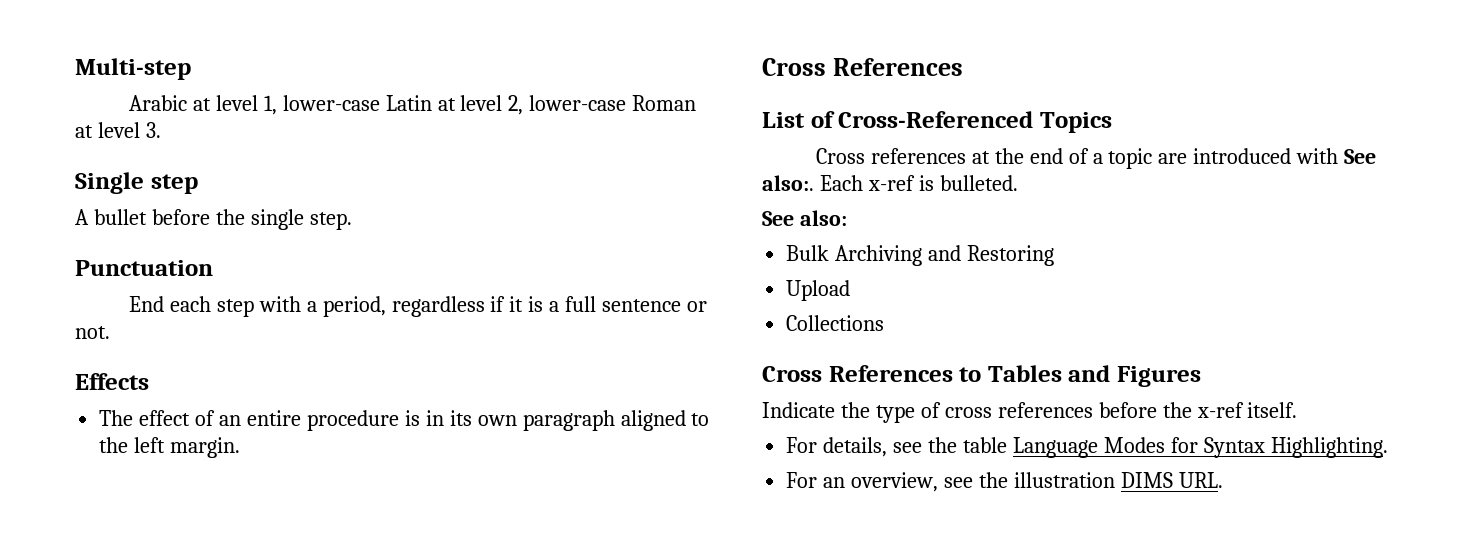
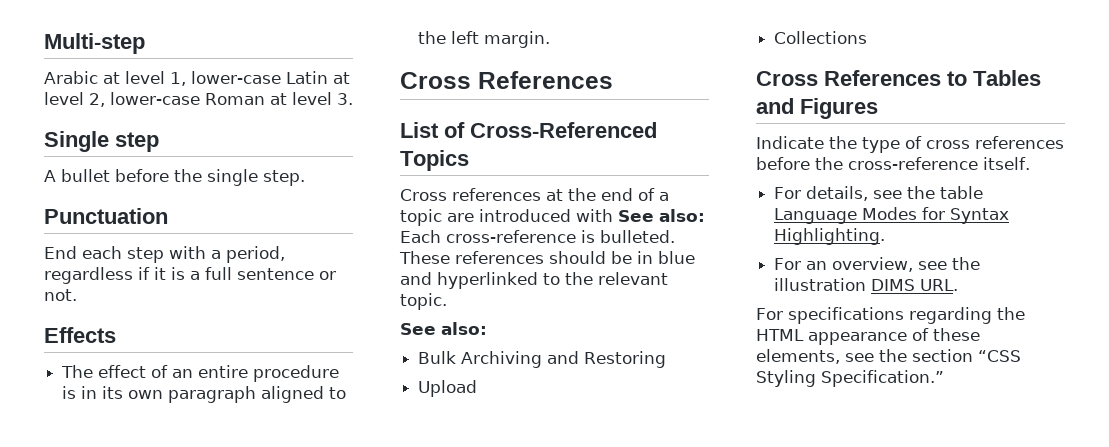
[762,175,915,191] also:. Each x-ref -> [659,209,705,222] [400,230,576,243] also: Each cross-reference
(1018, 183) none -> [399,251,695,264] [400,272,668,289] [400,293,447,310] These references should be in blue and hyperlinked to the relevant topic.
[1196,402,1244,418] x-ref -> [848,157,978,170] cross-reference
(1223, 480) none -> [756,307,1025,324] [756,328,980,345] [756,349,1021,364] [756,370,944,387] // For specifications regarding the HTML appearance of these elements, see the section “CSS Styling Specification.”

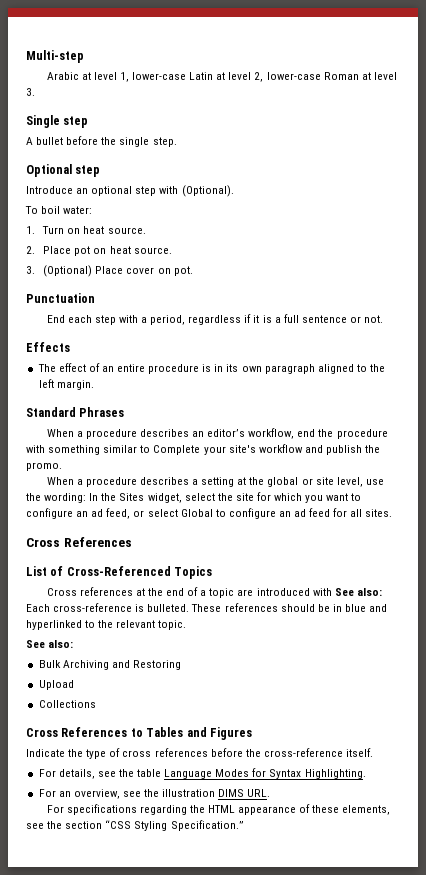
(305, 178) none -> [26,164,101,177] [26,185,234,197] [25,206,93,214] [26,226,146,234] [26,246,172,256] [26,265,193,277] // Optional step // Introduce an optional step with (Optional). // To boil water: // 1. Turn on heat source. // 2. Place pot on heat source. // 3. (Optional) Place cover on pot.
(551, 39) none -> [26,407,125,417] [46,428,388,439] [26,444,381,455] [26,462,62,471] [46,477,384,487] [26,492,362,503] [26,508,393,519] // Standard Phrases // When a procedure describes an editor’s workflow, end the procedure with something similar to Complete your site's workflow and publish the promo. // When a procedure describes a setting at the global or site level, use the wording: In the Sites widget, select the site for which you want to configure an ad feed, or select Global to configure an ad feed for all sites.

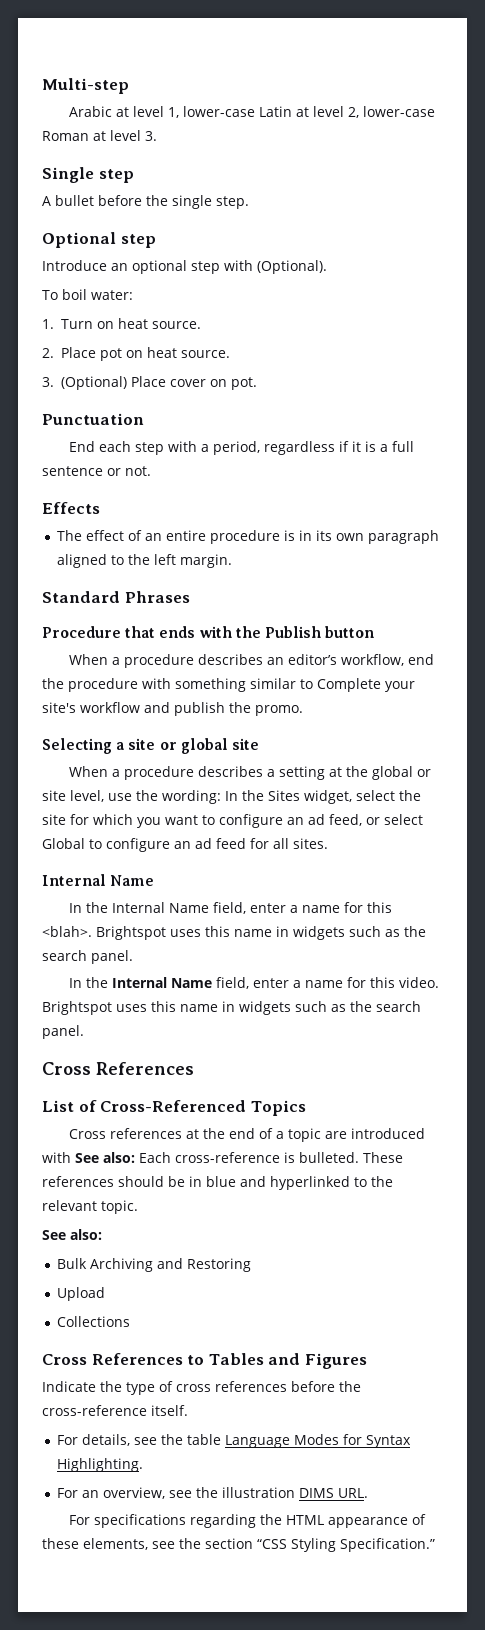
(125, 412) none -> [42,626,375,638] // Procedure that ends with the Publish button
(62, 466) none -> [42,738,259,754] // Selecting a site or global site
(393, 513) none -> [42,874,155,886] [69,902,393,914] [42,926,426,940] [42,950,133,964] [69,977,440,989] [42,1001,421,1015] [42,1025,84,1039] // Internal Name // In the Internal Name field, enter a name for this <blah>. Brightspot uses this name in widgets such as the search panel. // In the Internal Name field, enter a name for this video. Brightspot uses this name in widgets such as the search panel.

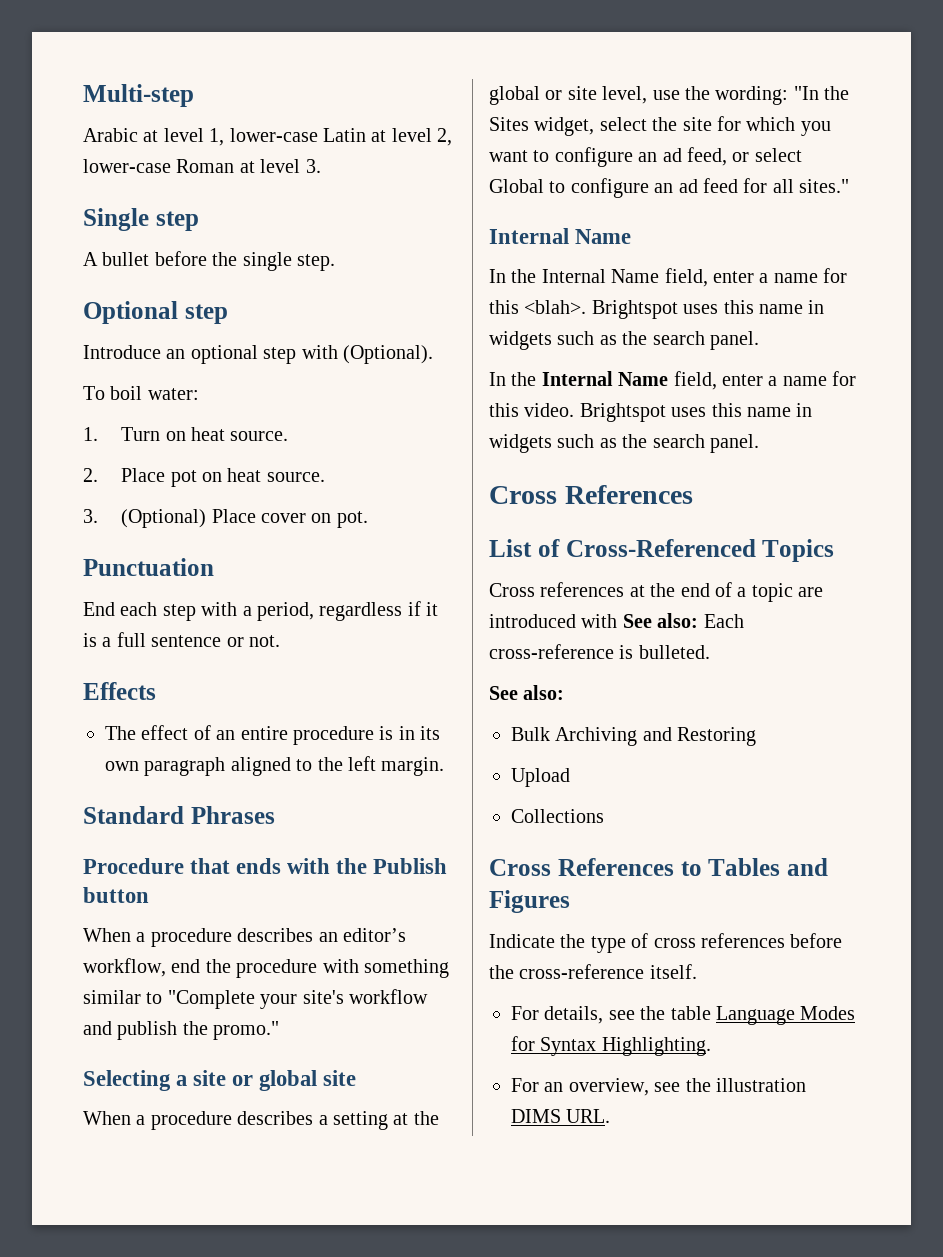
[317,678,381,692] Complete -> [167,990,255,1009] "Complete
[255,705,303,716] promo. -> [213,1021,280,1040] promo."
[225,791,238,801] In -> [793,86,819,100] "In
[293,838,328,849] sites. -> [799,179,850,193] sites."
[363,1152,403,1163] [42,1176,393,1190] [42,1200,138,1214] These references should be in blue and hyperlinked to the relevant topic. -> (710, 652) none
[69,1514,427,1528] [42,1538,435,1552] // For specifications regarding the HTML appearance of these elements, see the section “CSS Styling Specification.” -> (611, 1116) none

